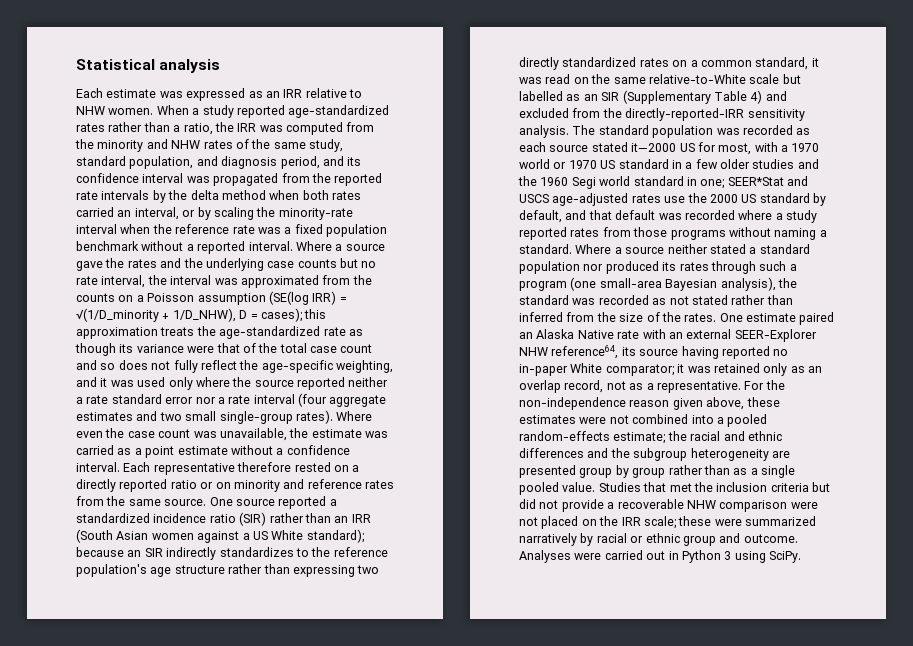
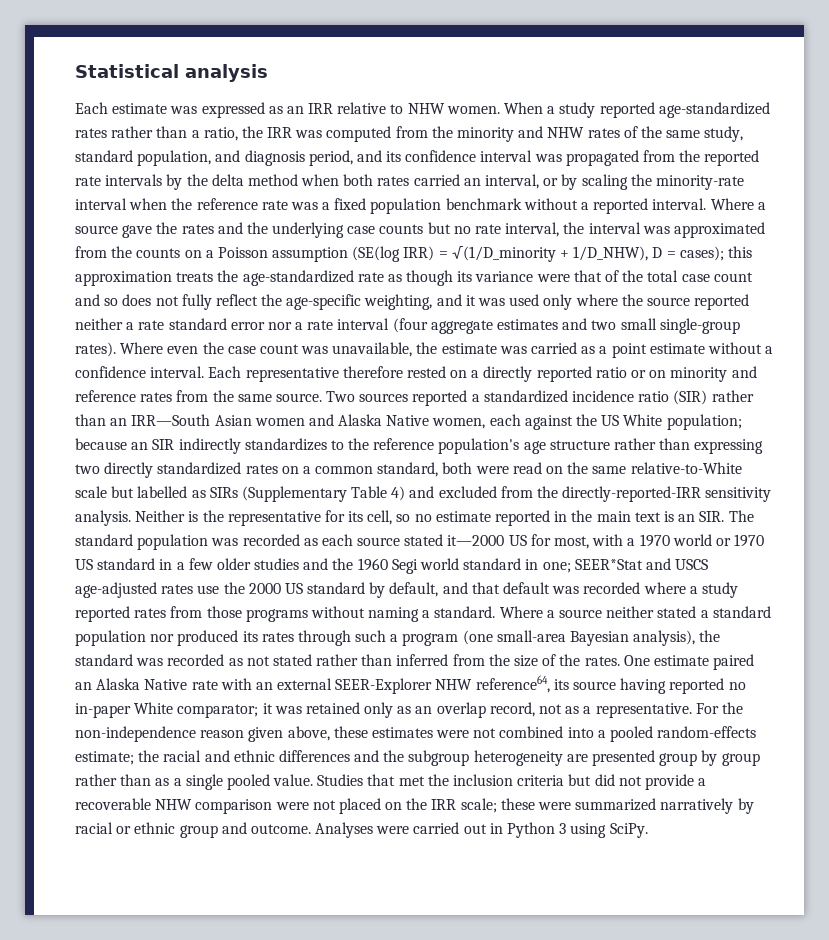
[209,497,275,506] One source -> [326,391,409,402] Two sources
[351,514,371,523] [76,529,250,543] IRR (South Asian women against a -> [131,414,598,430] IRR—South Asian women and Alaska Native women, each against the
[306,529,364,543] standard); -> [666,414,742,430] population;
[811,58,819,67] [519,77,542,84] it was -> [442,462,509,474] both were
[583,92,620,101] an SIR -> [209,487,238,498] SIRs
(569, 131) none -> [135,510,725,526] Neither is the representative for its cell, so no estimate reported in the main text is an SIR.

